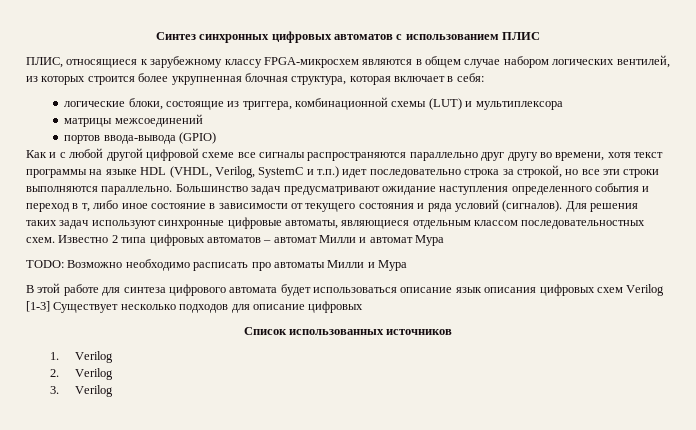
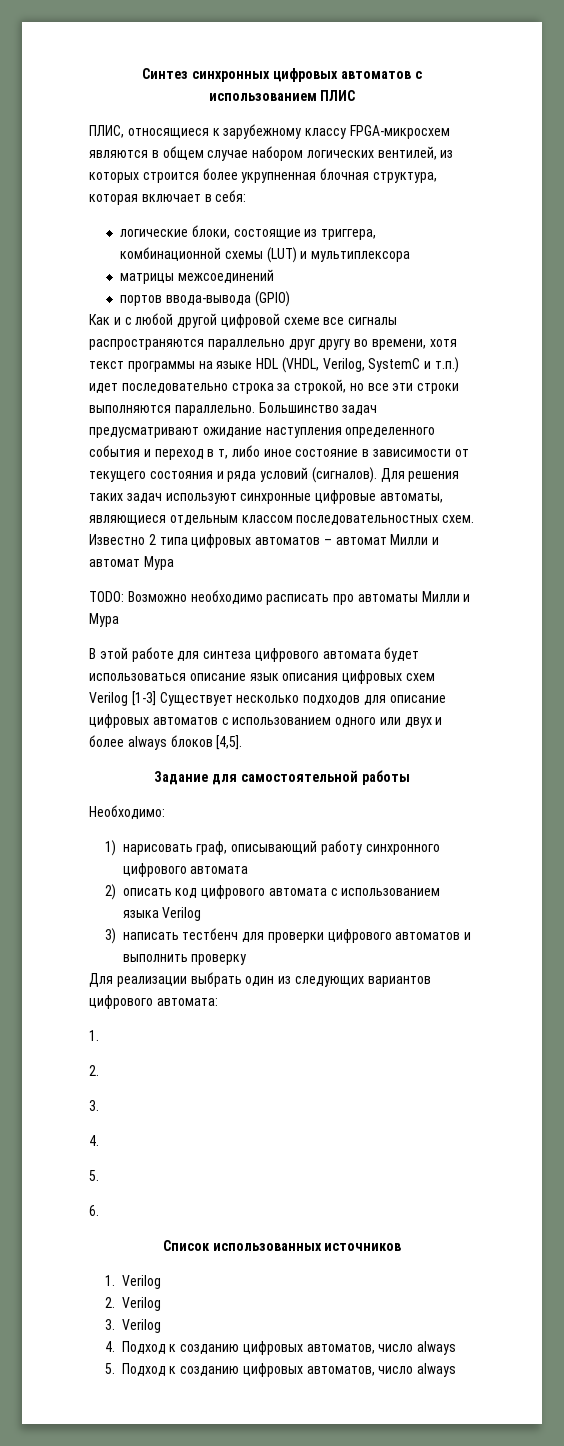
(364, 307) none -> [152,717,443,728] [89,735,243,750] [154,770,410,785] [89,805,165,819] [104,840,440,856] [122,863,249,877] [104,884,441,900] [122,907,202,921] [104,928,472,944] [122,954,247,965] [89,972,431,987] [89,995,218,1009] [89,1030,99,1041] [89,1065,99,1076] [89,1100,99,1111] [89,1135,99,1146] [89,1170,99,1181] [89,1205,99,1216] автоматов с использованием одного или двух и более always блоков [4,5]. // Задание для самостоятельной работы // Необходимо: // 1) нарисовать граф, описывающий работу синхронного цифрового автомата // 2) описать код цифрового автомата с использованием языка Verilog // 3) написать тестбенч для проверки цифрового автоматов и выполнить проверку // Для реализации выбрать один из следующих вариантов цифрового автомата: // 1. // 2. // 3. // 4. // 5. // 6.
(113, 391) none -> [104,1341,457,1355] [104,1363,457,1377] // 4. Подход к созданию цифровых автоматов, число always // 5. Подход к созданию цифровых автоматов, число always

